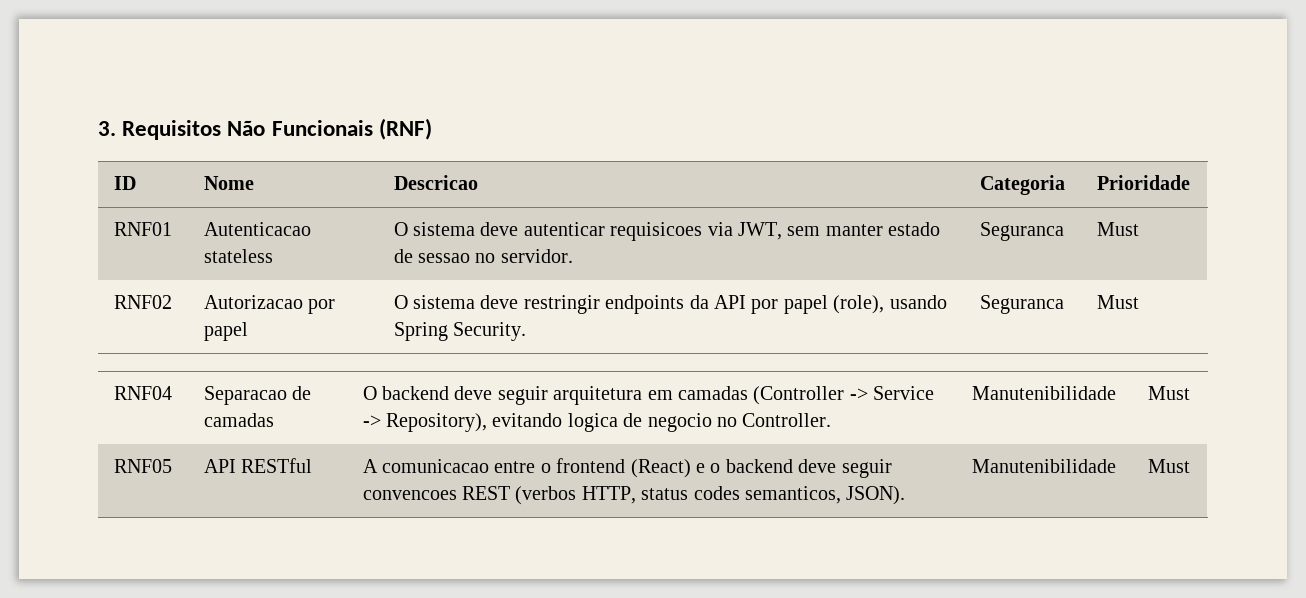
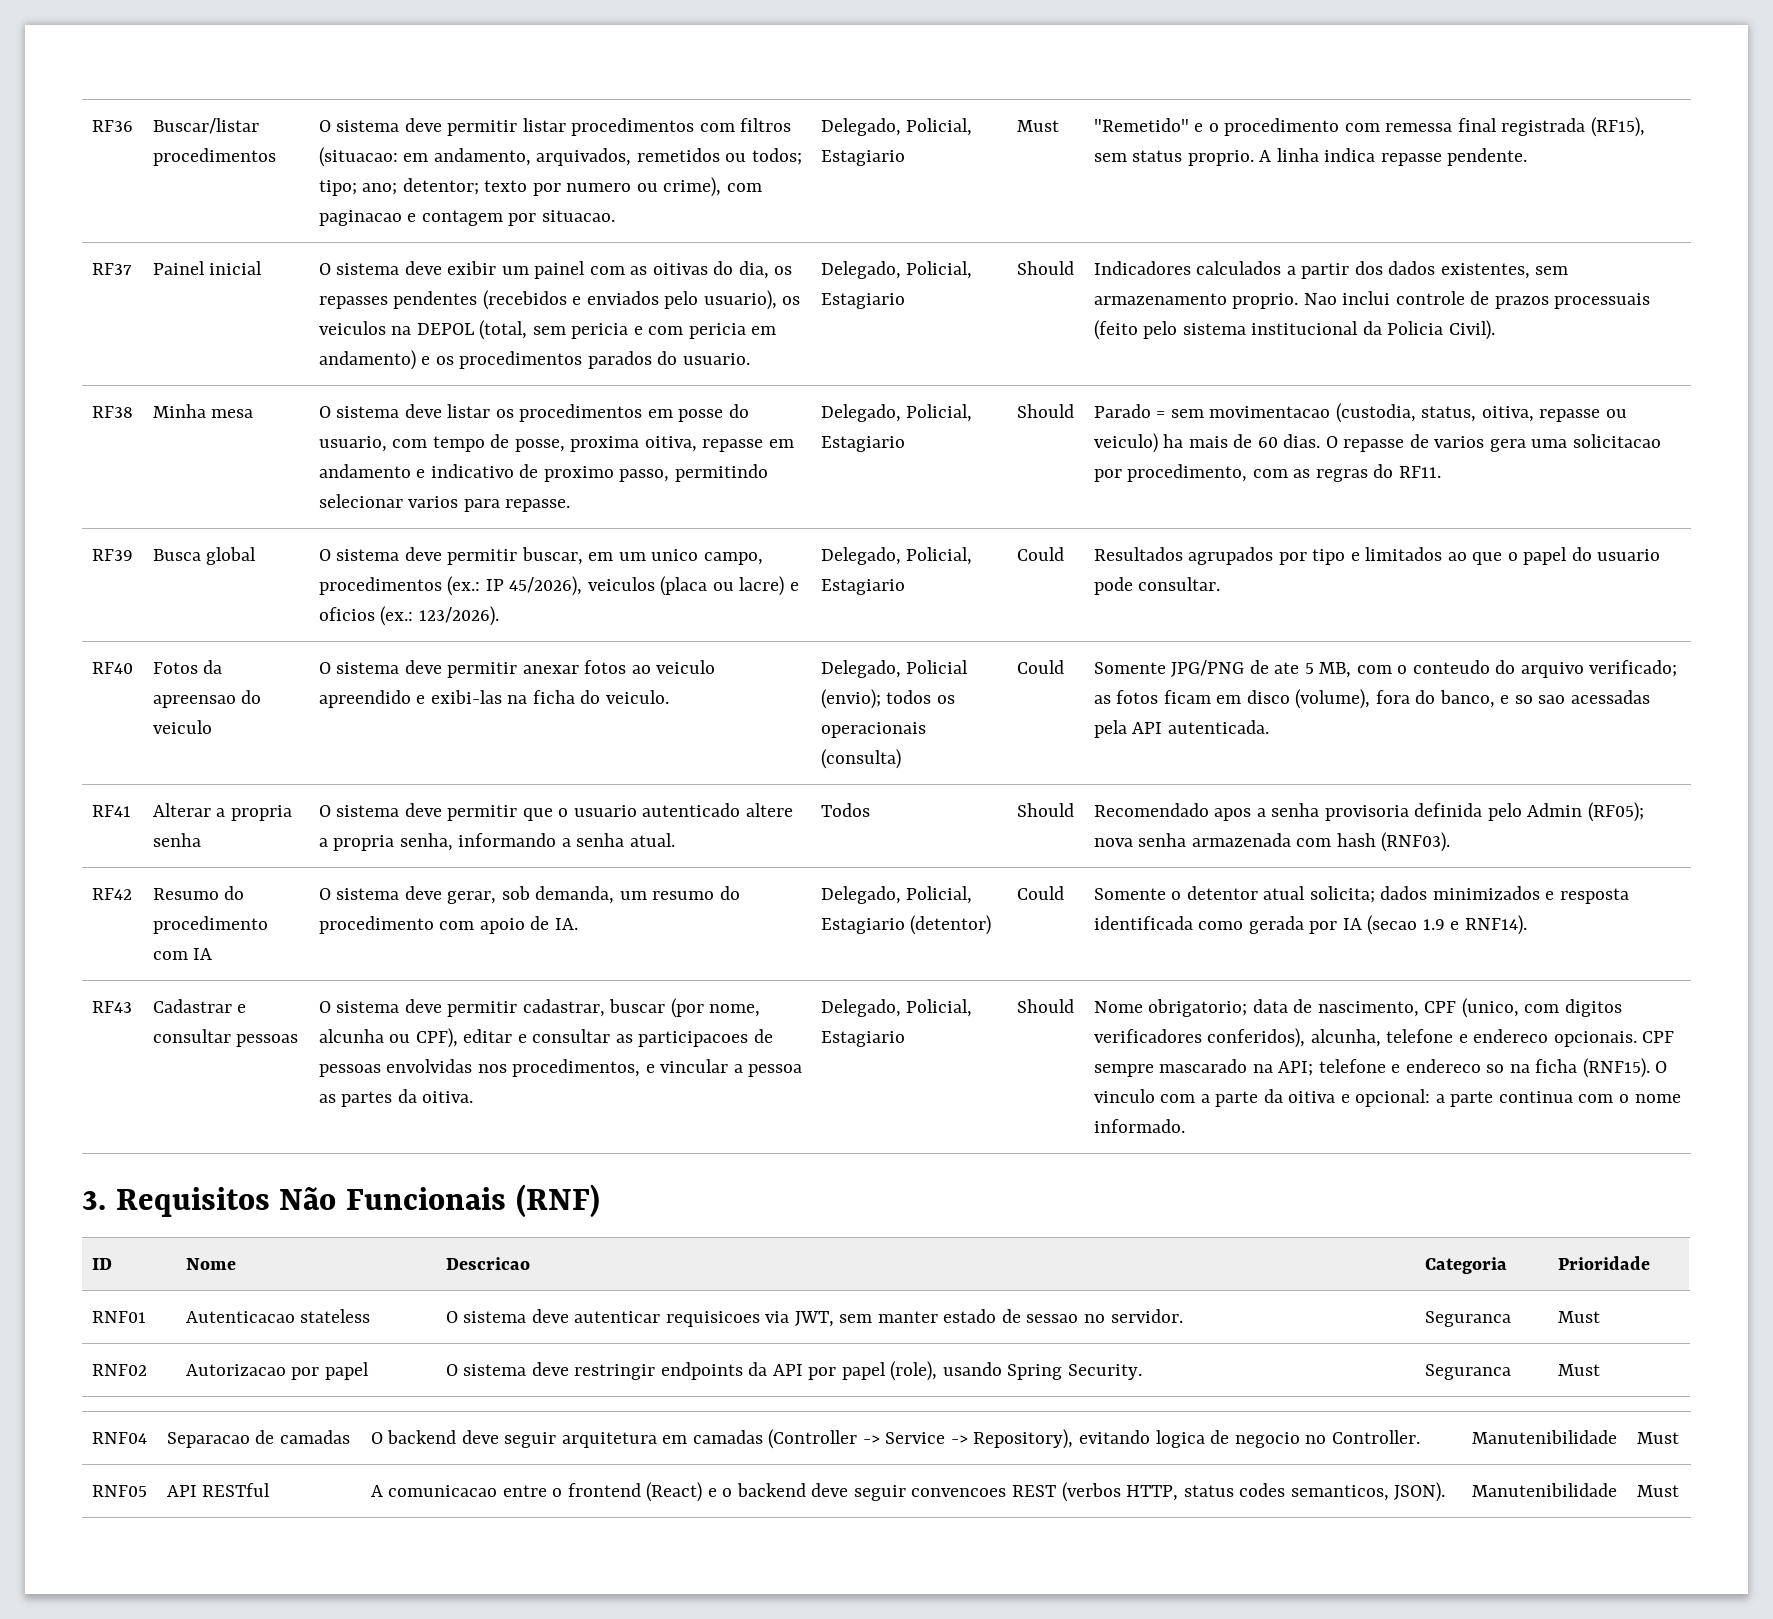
(98, 128) none -> [91,120,133,132] [152,118,259,134] [152,148,276,166] [318,118,792,136] [318,147,802,167] [318,177,762,197] [318,210,615,226] [820,118,973,136] [820,150,905,166] [1016,120,1059,132] [1093,117,1645,137] [1093,148,1528,166] [91,263,132,275] [152,261,263,275] [318,261,793,279] [318,290,801,310] [318,320,777,340] [318,350,750,370] [820,261,973,279] [820,293,905,309] [1016,261,1074,275] [1093,261,1569,279] [1093,291,1651,309] [1093,320,1495,340] [91,406,133,418] [152,404,254,418] [318,404,749,422] [318,434,794,452] [318,464,768,482] [318,494,571,512] [820,404,973,422] [820,436,905,452] [1016,404,1074,418] [1093,403,1627,423] [1093,433,1662,453] [1093,464,1441,482] [91,549,133,561] [152,547,257,565] [318,547,763,565] [318,576,799,596] [318,606,499,626] [820,547,973,565] [820,579,905,595] [1016,547,1064,561] [1093,547,1661,565] [1093,577,1221,595] [91,662,133,674] [152,660,223,674] [152,690,262,708] [152,720,212,734] [318,660,716,678] [318,690,669,708] [820,660,969,678] [820,689,955,709] [820,722,926,738] [820,749,901,769] [1016,660,1064,674] [1093,660,1678,678] [1093,689,1651,709] [1093,720,1269,738] [91,805,131,817] [152,803,292,821] [152,833,201,847] [318,803,793,821] [318,833,675,851] [820,803,870,817] [1016,803,1074,817] [1093,802,1644,822] [1093,832,1451,852] [91,888,132,900] [152,886,245,900] [152,916,268,934] [152,948,213,960] [318,886,740,904] [318,916,578,934] [820,886,973,904] [820,915,992,935] [1016,886,1064,900] [1093,886,1629,904] [1093,915,1527,935] [91,1001,132,1013] [152,999,247,1013] [152,1029,299,1047] [318,998,761,1018] [318,1028,773,1048] [318,1059,803,1077] [318,1089,474,1107] [820,999,973,1017] [820,1031,905,1047] [1016,999,1074,1013] [1093,998,1622,1018] [1093,1028,1675,1048] [1093,1058,1668,1078] [1093,1089,1681,1107] [1093,1119,1185,1133] RF36 | Buscar/listar procedimentos | O sistema deve permitir listar procedimentos com filtros (situacao: em andamento, arquivados, remetidos ou todos; tipo; ano; detentor; texto por numero ou crime), com paginacao e contagem por situacao. | Delegado, Policial, Estagiario | Must | "Remetido" e o procedimento com remessa final registrada (RF15), sem status proprio. A linha indica repasse pendente. // RF37 | Painel inicial | O sistema deve exibir um painel com as oitivas do dia, os repasses pendentes (recebidos e enviados pelo usuario), os veiculos na DEPOL (total, sem pericia e com pericia em andamento) e os procedimentos parados do usuario. | Delegado, Policial, Estagiario | Should | Indicadores calculados a partir dos dados existentes, sem armazenamento proprio. Nao inclui controle de prazos processuais (feito pelo sistema institucional da Policia Civil). // RF38 | Minha mesa | O sistema deve listar os procedimentos em posse do usuario, com tempo de posse, proxima oitiva, repasse em andamento e indicativo de proximo passo, permitindo selecionar varios para repasse. | Delegado, Policial, Estagiario | Should | Parado = sem movimentacao (custodia, status, oitiva, repasse ou veiculo) ha mais de 60 dias. O repasse de varios gera uma solicitacao por procedimento, com as regras do RF11. // RF39 | Busca global | O sistema deve permitir buscar, em um unico campo, procedimentos (ex.: IP 45/2026), veiculos (placa ou lacre) e oficios (ex.: 123/2026). | Delegado, Policial, Estagiario | Could | Resultados agrupados por tipo e limitados ao que o papel do usuario pode consultar. // RF40 | Fotos da apreensao do veiculo | O sistema deve permitir anexar fotos ao veiculo apreendido e exibi-las na ficha do veiculo. | Delegado, Policial (envio); todos os operacionais (consulta) | Could | Somente JPG/PNG de ate 5 MB, com o conteudo do arquivo verificado; as fotos ficam em disco (volume), fora do banco, e so sao acessadas pela API autenticada. // RF41 | Alterar a propria senha | O sistema deve permitir que o usuario autenticado altere a propria senha, informando a senha atual. | Todos | Should | Recomendado apos a senha provisoria definida pelo Admin (RF05); nova senha armazenada com hash (RNF03). // RF42 | Resumo do procedimento com IA | O sistema deve gerar, sob demanda, um resumo do procedimento com apoio de IA. | Delegado, Policial, Estagiario (detentor) | Could | Somente o detentor atual solicita; dados minimizados e resposta identificada como gerada por IA (secao 1.9 e RNF14). // RF43 | Cadastrar e consultar pessoas | O sistema deve permitir cadastrar, buscar (por nome, alcunha ou CPF), editar e consultar as participacoes de pessoas envolvidas nos procedimentos, e vincular a pessoa as partes da oitiva. | Delegado, Policial, Estagiario | Should | Nome obrigatorio; data de nascimento, CPF (unico, com digitos verificadores conferidos), alcunha, telefone e endereco opcionais. CPF sempre mascarado na API; telefone e endereco so na ficha (RNF15). O vinculo com a parte da oitiva e opcional: a parte continua com o nome informado. //

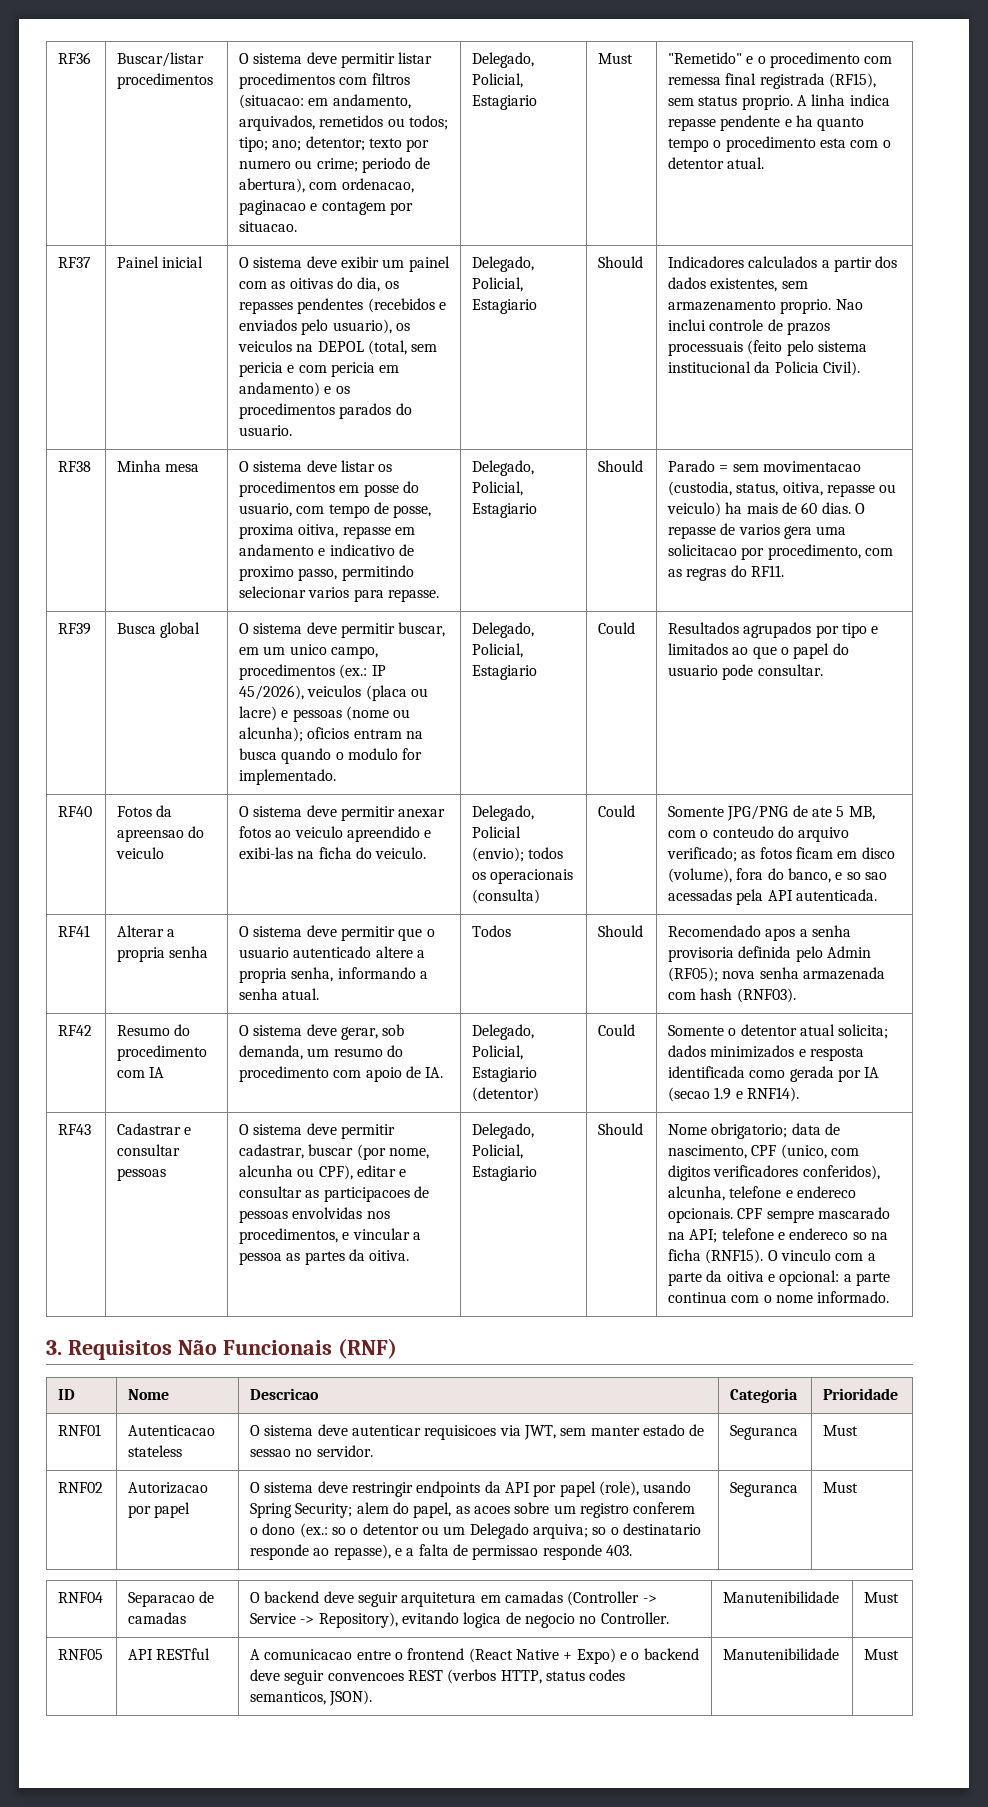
[663,177,762,197] crime), com -> [316,157,431,173] [239,178,414,193] crime; periodo de abertura), com ordenacao,
[1447,148,1528,166] pendente. -> [720,115,865,131] [668,136,891,152] [668,157,765,169] pendente e ha quanto tempo o procedimento esta com o detentor atual.
[318,606,499,626] oficios (ex.: 123/2026). -> [292,706,411,722] [239,727,424,742] [239,748,423,764] [239,769,337,785] pessoas (nome ou alcunha); oficios entram na busca quando o modulo for implementado.
[1068,1364,1143,1380] Security. -> [295,1502,696,1518] [250,1523,701,1539] [250,1544,633,1560] Security; alem do papel, as acoes sobre um registro conferem o dono (ex.: so o detentor ou um Delegado arquiva; so o destinatario responde ao repasse), e a falta de permissao responde 403.
[646,1482,703,1502] (React) -> [468,1648,616,1664] (React Native + Expo)

